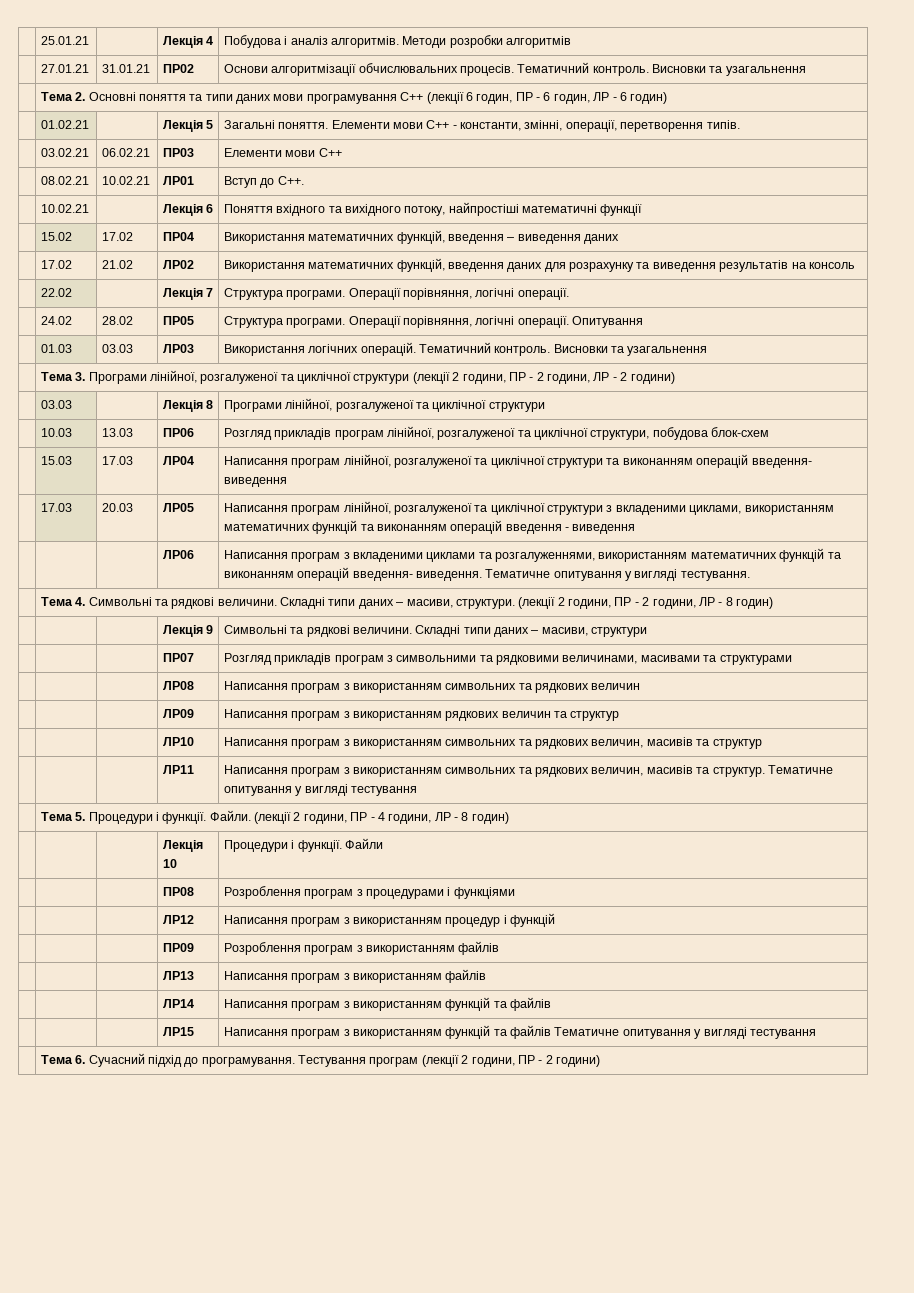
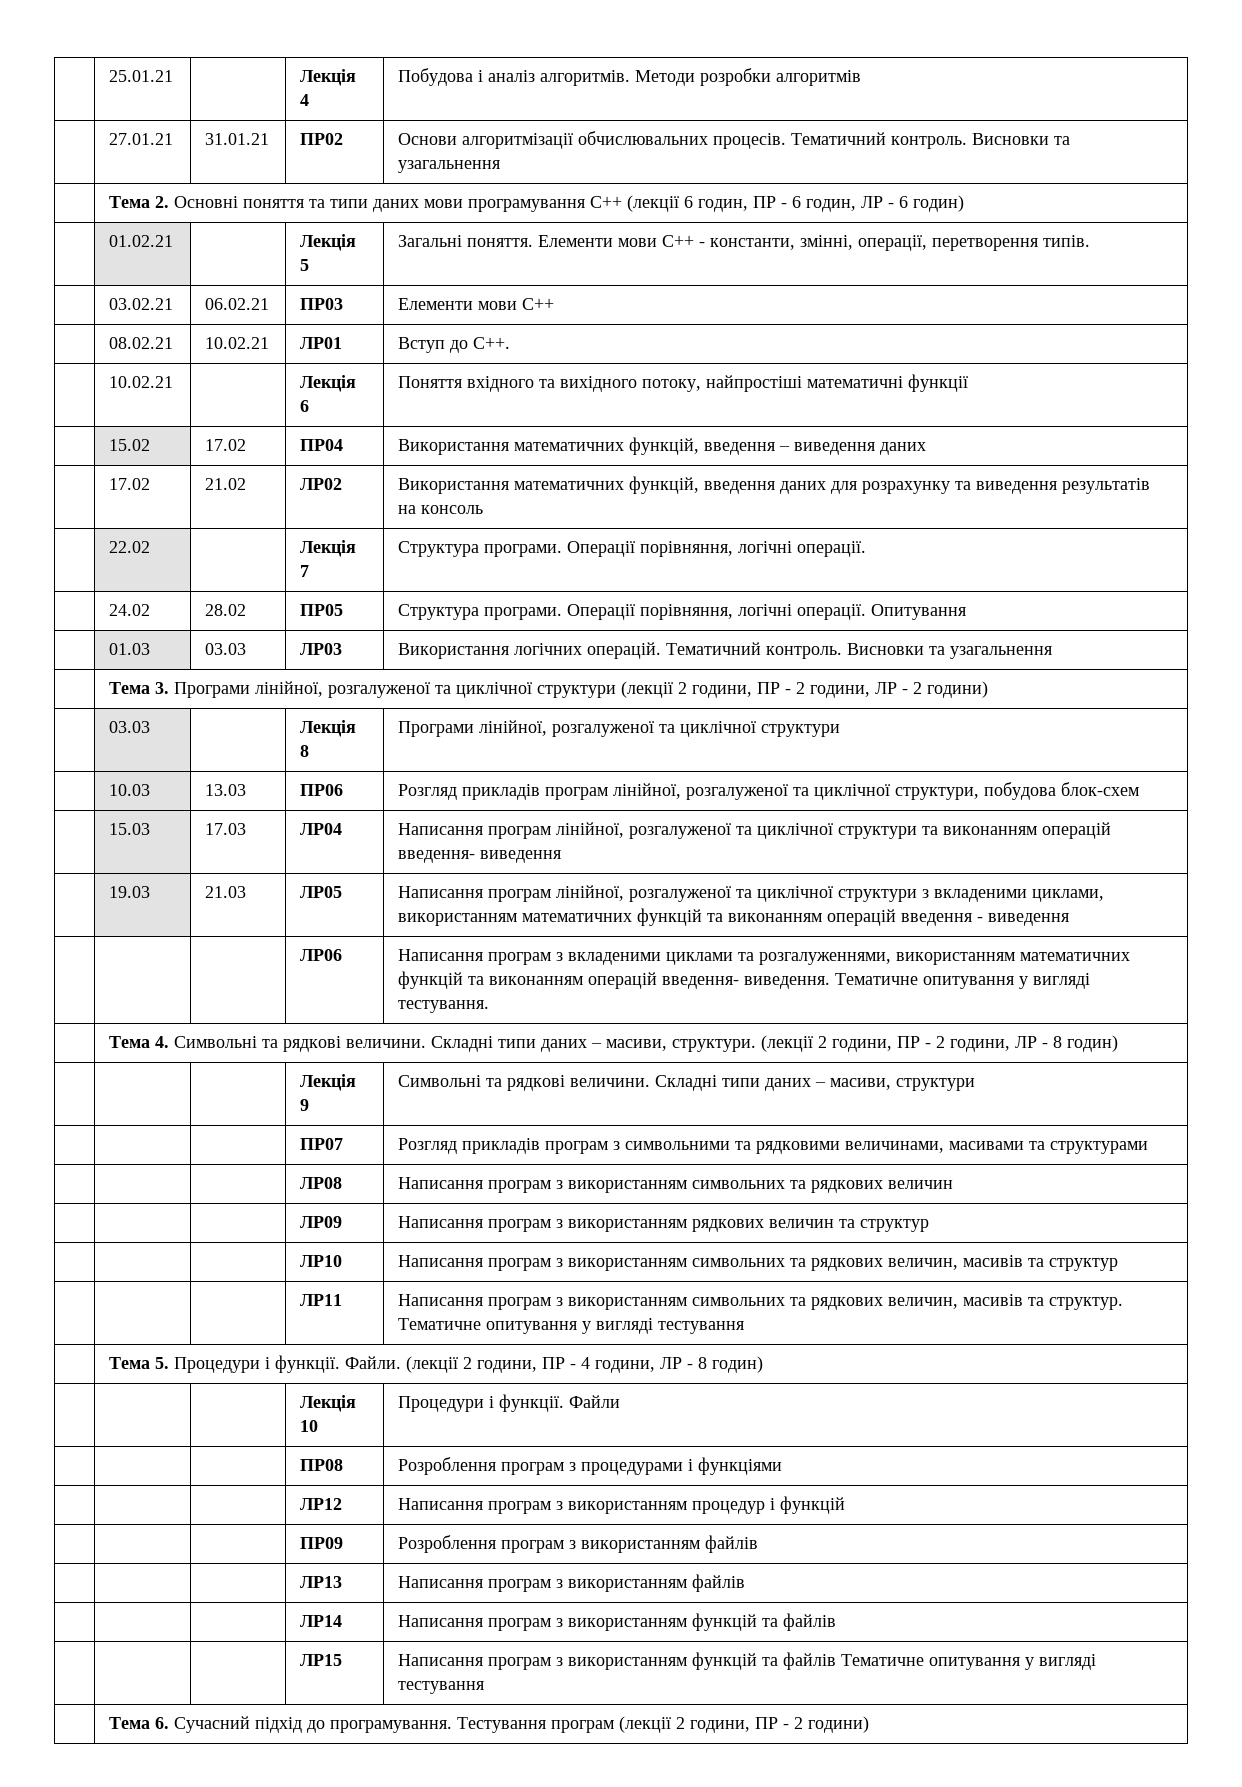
[40,503,72,512] [101,503,133,512] 17.03 | 20.03 -> [109,886,151,898] [205,886,247,898] 19.03 | 21.03

